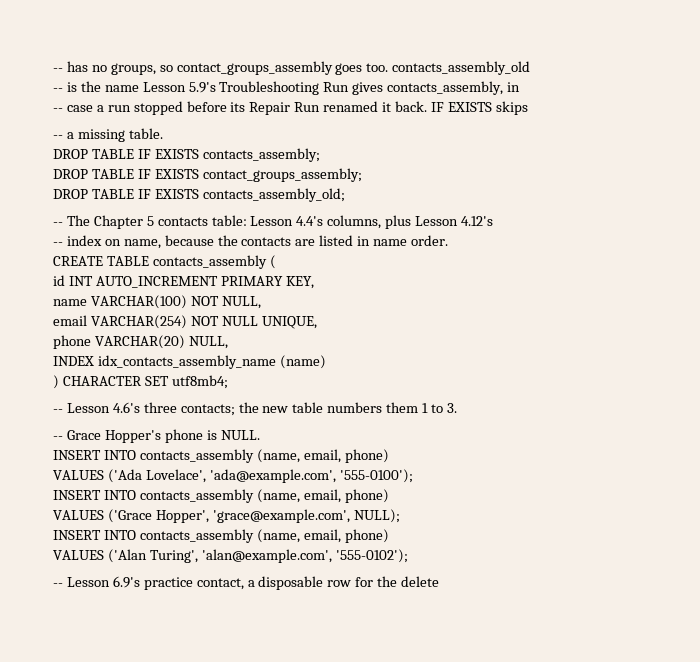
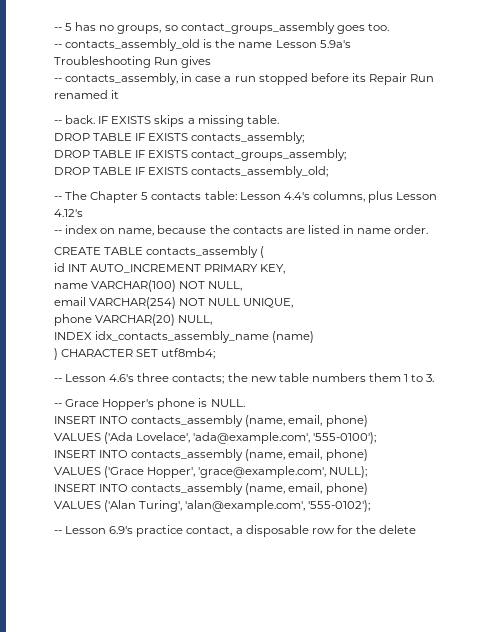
[53,68,63,72] -- -> [54,23,73,31] -- 5
[392,61,531,75] [53,88,63,92] contacts_assembly_old // -- -> [54,39,201,51] // -- contacts_assembly_old
[188,82,216,93] 5.9's -> [319,40,351,48] 5.9a's
(384, 88) none -> [54,78,62,82] // --
[53,108,63,112] // -- -> (193, 77) none
(392, 107) none -> [54,120,62,124] // --
[53,135,63,139] // -- -> (185, 121) none

